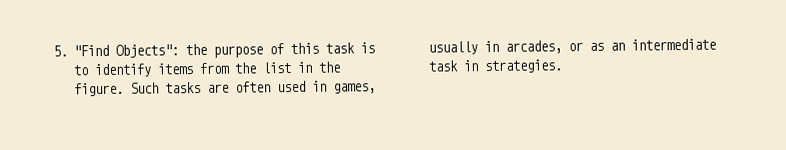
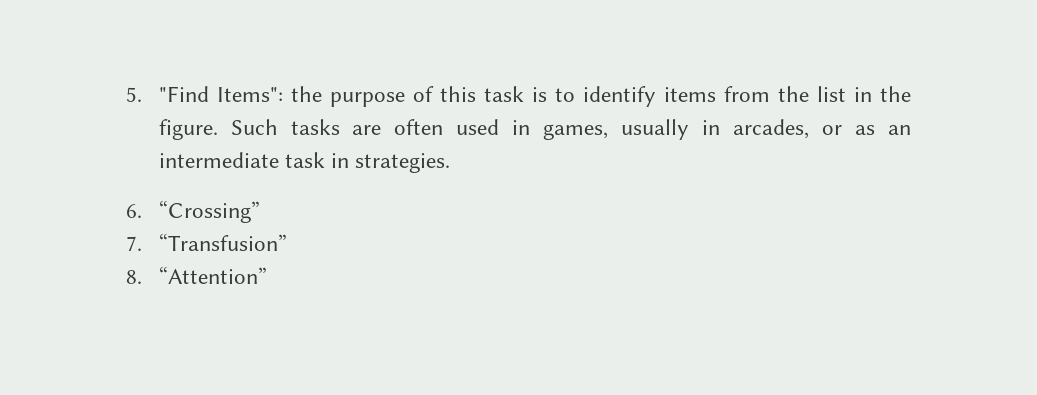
[114,44,179,58] Objects": -> [216,87,283,102] Items":
(562, 66) none -> [126,200,260,223] [126,233,287,251] [126,266,267,284] // 6. “Crossing” // 7. “Transfusion” // 8. “Attention”

